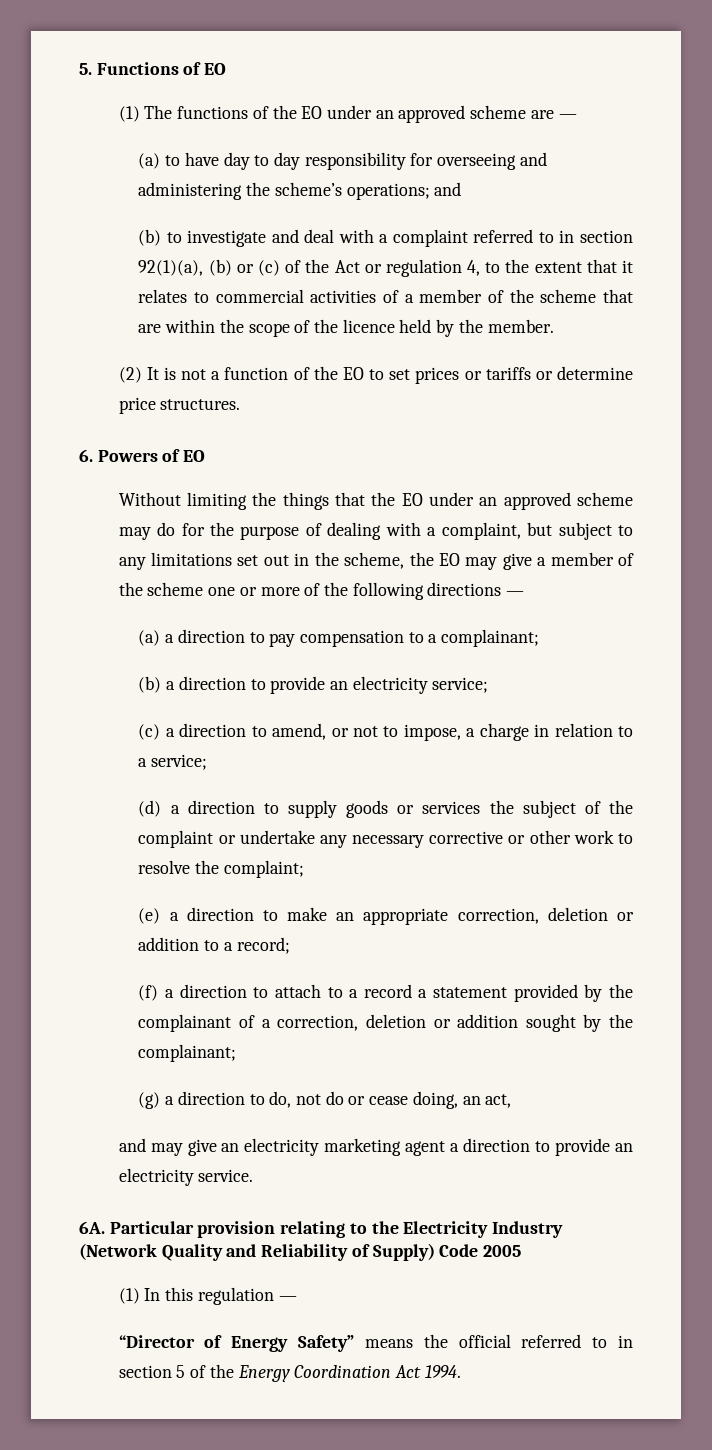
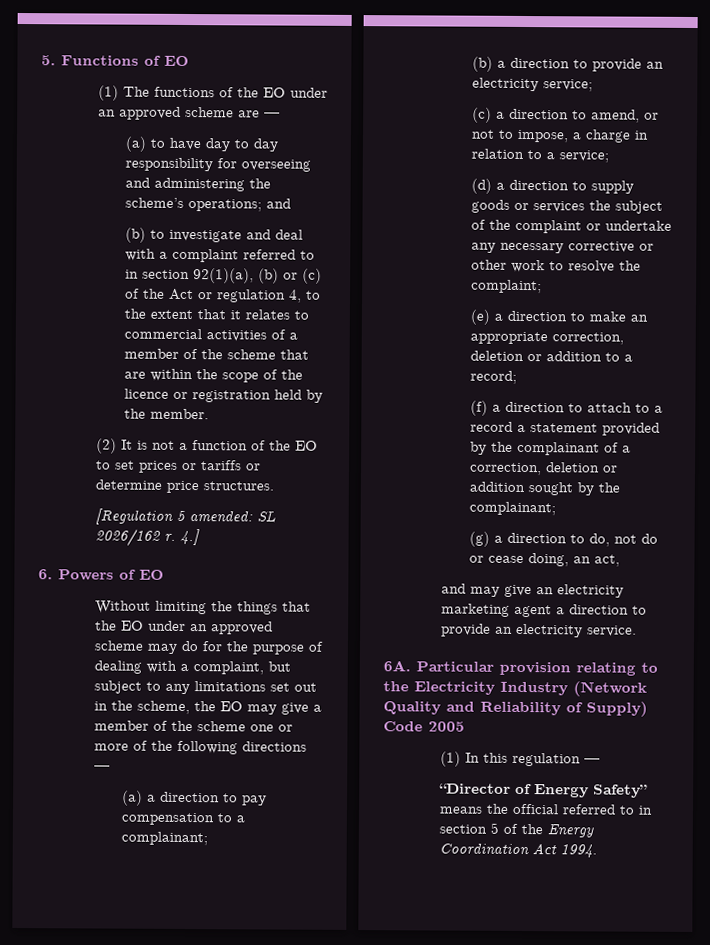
(395, 326) none -> [172,390,271,403] or registration
(241, 404) none -> [94,508,276,525] [94,528,200,547] // [Regulation 5 amended: SL 2026/162 r. 4.]

